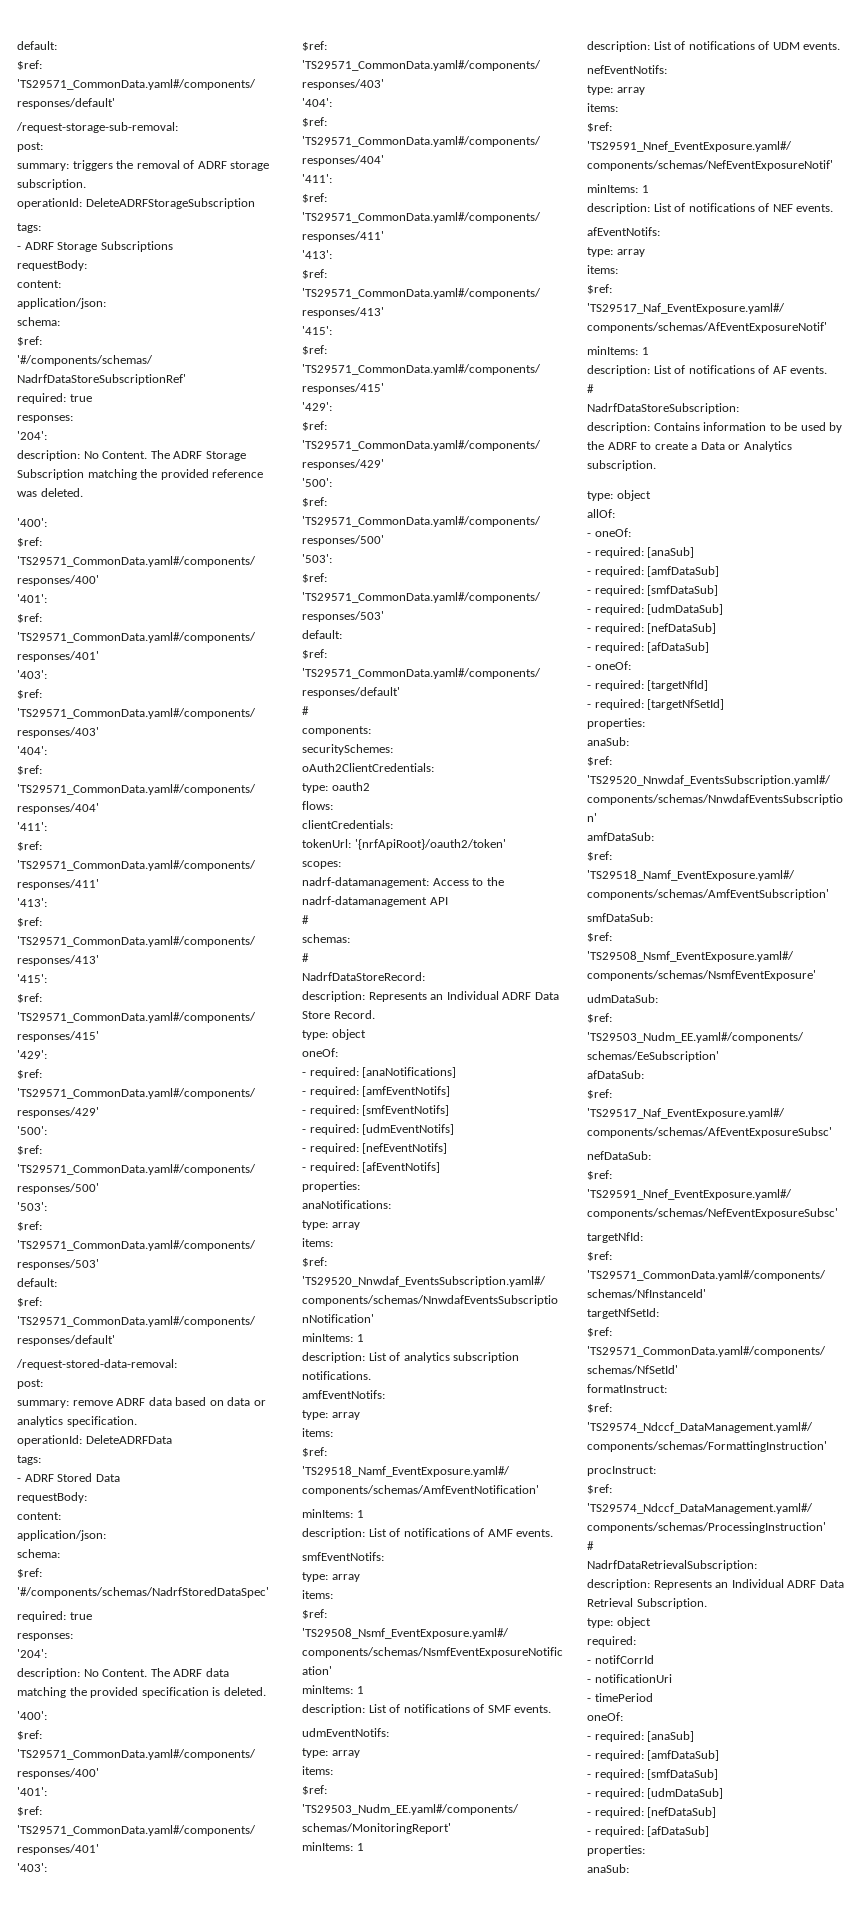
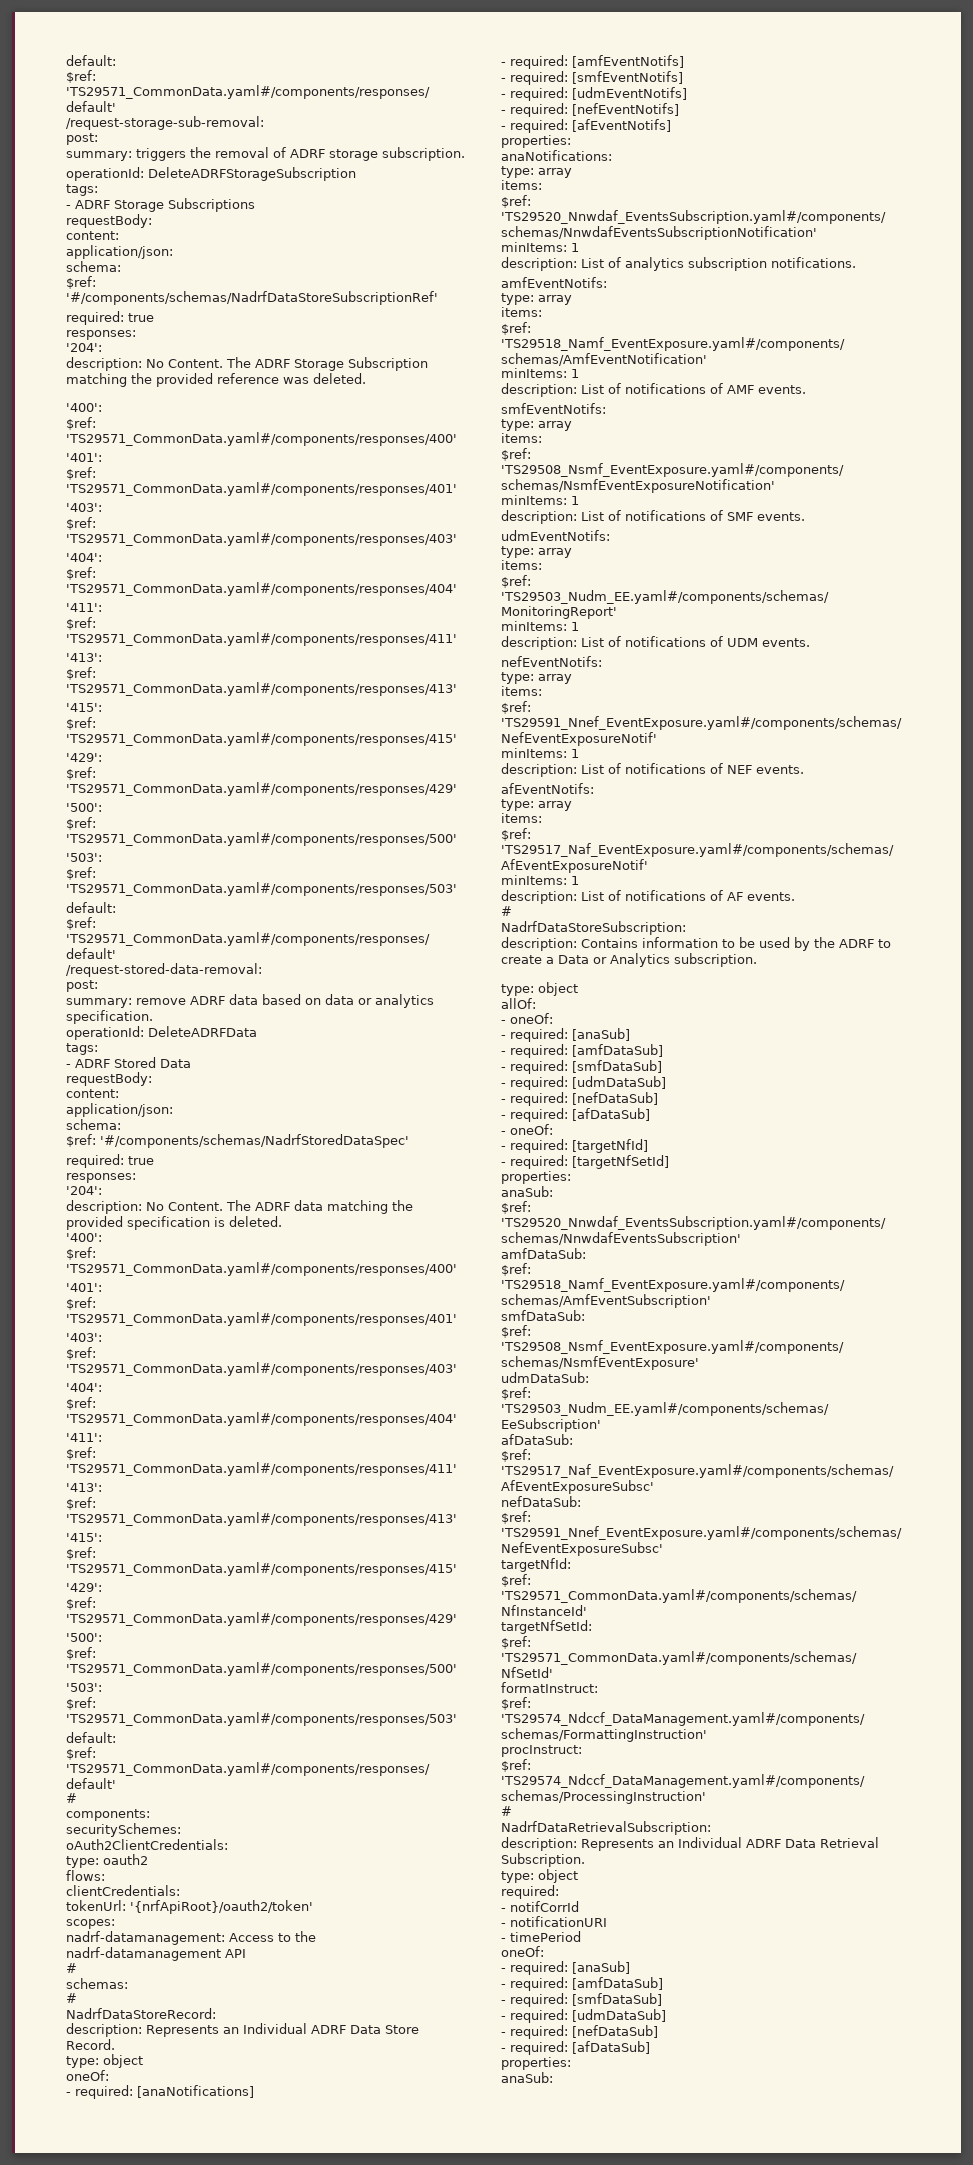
[594,1674,672,1683] notificationUri -> [510,1916,607,1927] notificationURI

